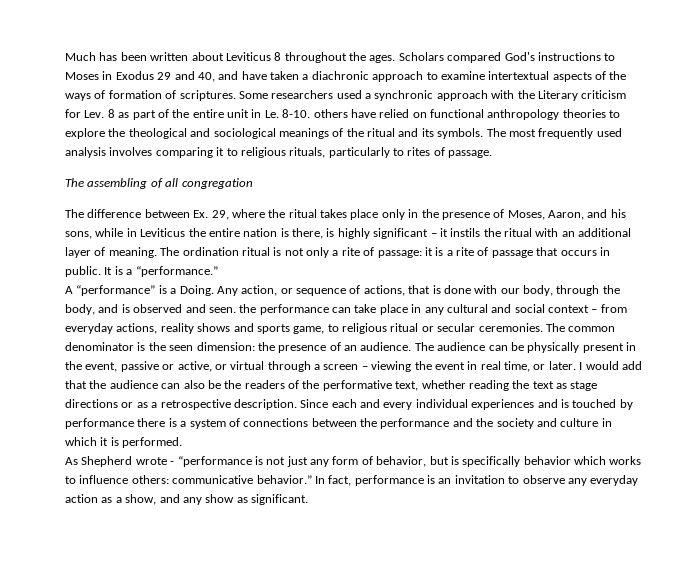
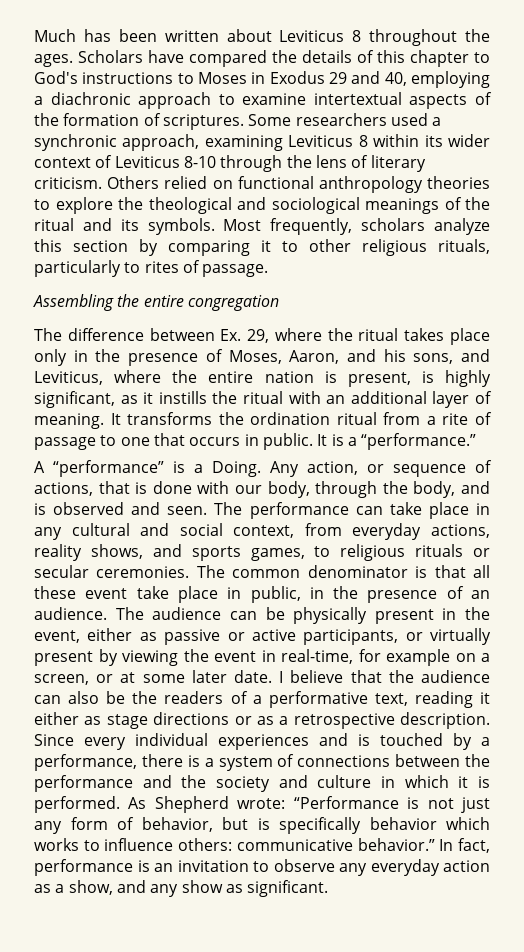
[447,52,502,63] compared -> [148,50,490,67] have compared the details of this chapter to
[218,71,299,80] and have taken -> [411,71,490,88] employing
[65,90,106,101] ways of -> (59, 119) none
[436,90,627,101] [65,109,376,120] approach with the Literary criticism for Lev. 8 as part of the entire unit in Le. 8-10. others have -> [122,134,491,151] [34,155,426,172] [34,176,160,189] approach, examining Leviticus 8 within its wider context of Leviticus 8-10 through the lens of literary criticism. Others
[486,128,622,139] [65,147,153,158] The most frequently used analysis involves -> [223,218,490,235] [34,239,158,256] Most frequently, scholars analyze this section by
(238, 152) none -> [309,239,351,252] other
[65,178,179,189] The assembling of all -> [33,294,184,311] Assembling the entire
[95,228,186,237] while in Leviticus -> [460,349,490,362] [34,370,162,385] and Leviticus, where
[292,228,323,239] there, -> [347,372,411,387] present,
[373,228,481,239] significant – it instils -> [34,391,207,408] significant, as it instills
[160,247,444,258] The ordination ritual is not only a rite of passage: it is -> [110,412,421,425] It transforms the ordination ritual from
(533, 254) none -> [100,435,150,446] to one
[239,304,257,313] the -> [214,502,243,515] The
[548,305,598,313] context – -> [233,525,295,538] context,
[197,323,231,332] shows -> [90,544,143,559] shows,
[293,323,419,334] game, to religious ritual -> [250,544,464,561] games, to religious rituals
[148,342,255,351] the seen dimension: -> [434,565,491,578] [34,586,324,603] that all these event take place in public, in
[120,361,642,372] passive or active, or virtual through a screen – viewing the event in real time, or later. I would add -> [87,628,491,645] [34,649,490,666] [34,670,344,685] either as passive or active participants, or virtually present by viewing the event in real-time, for example on a screen, or at some later date. I believe
[302,380,320,389] the -> [252,695,262,704] a
[421,380,554,391] whether reading the text -> [414,691,490,708] [34,712,79,725] reading it either
[331,399,380,408] each and -> (74, 740) none
[65,418,134,429] performance -> [481,737,490,746] [34,754,137,771] a performance,
(183, 442) // -> (120, 804) none
[135,456,252,467] wrote - “performance -> [237,796,399,809] wrote: “Performance

